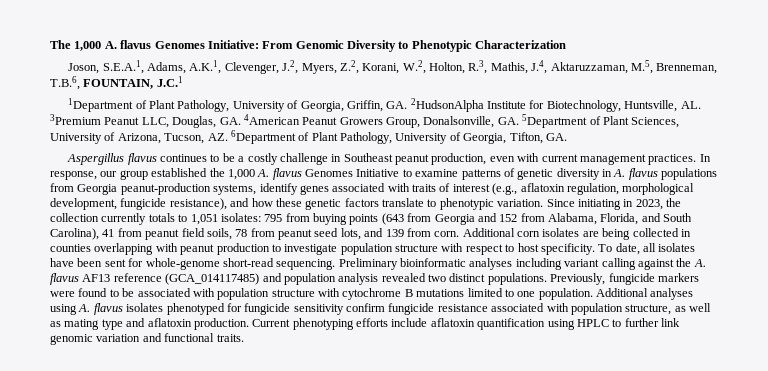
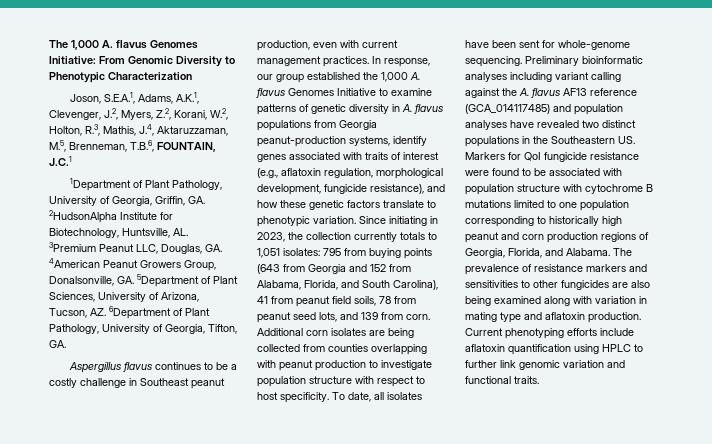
[680,229,691,237] in -> [303,344,325,352] from
[222,258,274,267] short-read -> (630, 45) none
[338,273,379,285] analysis -> [465,120,534,130] analyses have
[487,273,699,285] populations. Previously, fungicide markers -> [465,136,635,147] [465,152,639,162] populations in the Southeastern US. Markers for QoI fungicide resistance
[538,288,694,300] [50,303,711,315] [50,321,61,327] population. Additional analyses using A. flavus isolates phenotyped for fungicide sensitivity confirm fungicide resistance associated with population structure, as well as -> [580,200,629,211] [465,216,622,227] [465,232,649,243] [465,248,632,258] [465,264,647,275] [465,280,650,290] [465,296,647,306] population corresponding to historically high peanut and corn production regions of Georgia, Florida, and Alabama. The prevalence of resistance markers and sensitivities to other fungicides are also being examined along with variation in

